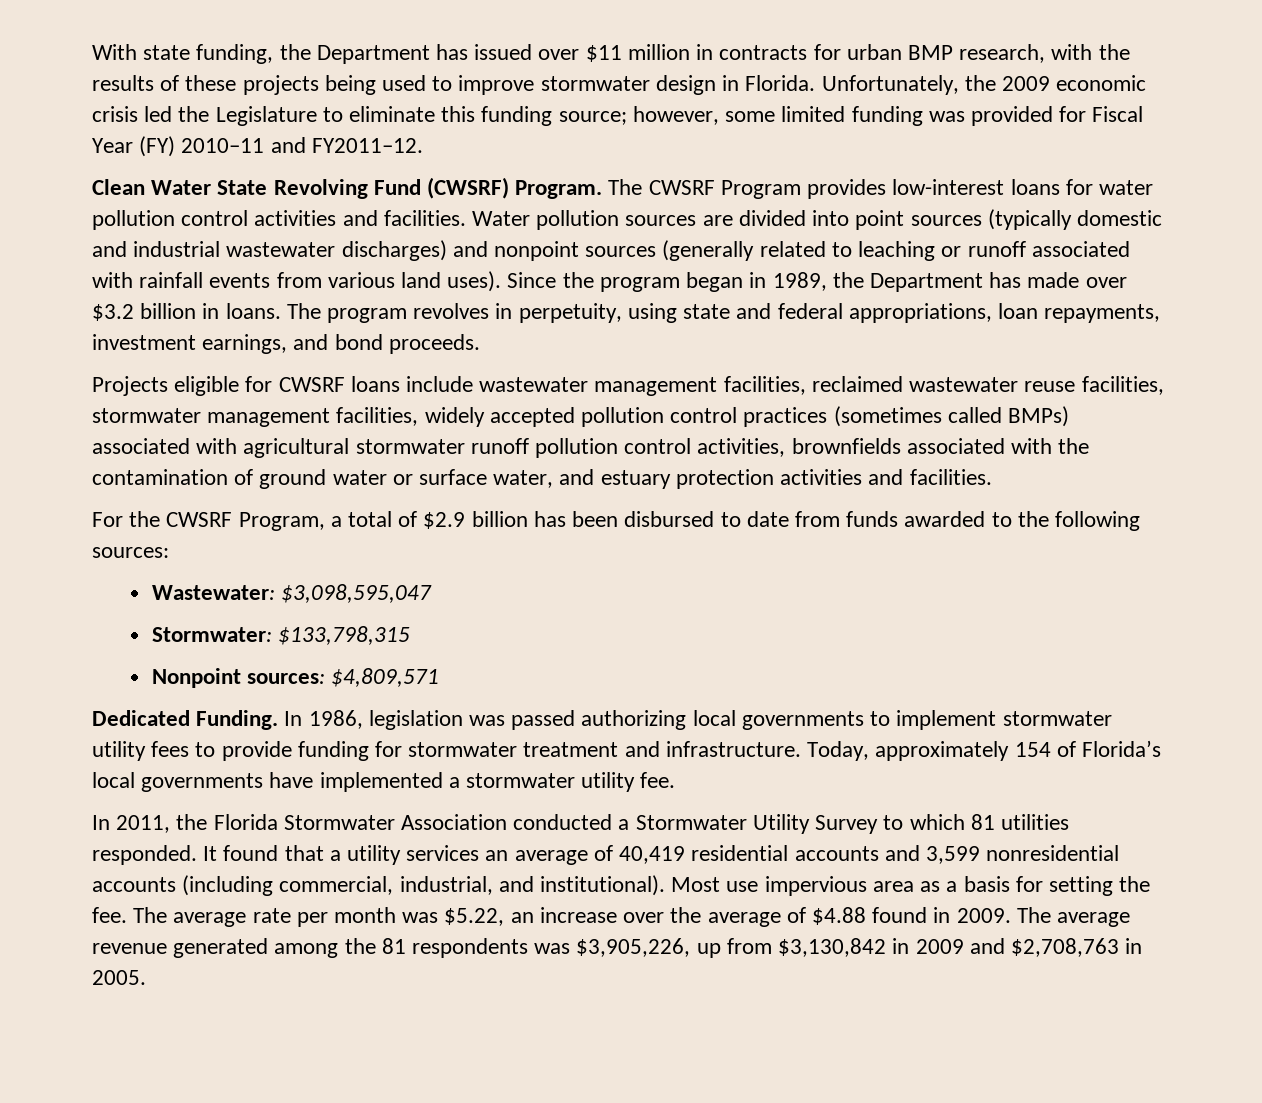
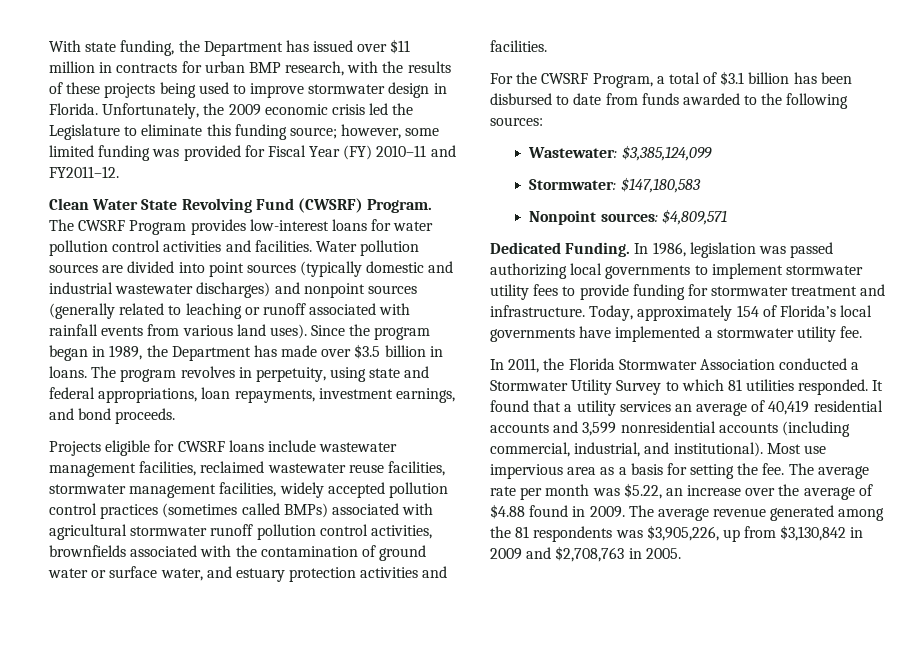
[92,304,134,321] $3.2 -> [354,344,381,359] $3.5
[423,512,466,529] $2.9 -> [720,71,745,86] $3.1
[281,584,433,603] $3,098,595,047 -> [621,145,712,161] $3,385,124,099
[278,626,411,645] $133,798,315 -> [620,177,701,193] $147,180,583

